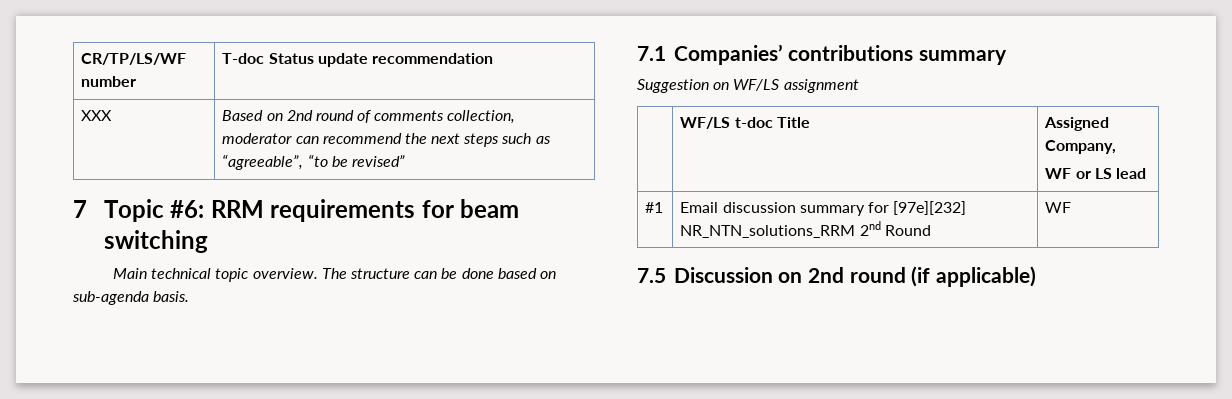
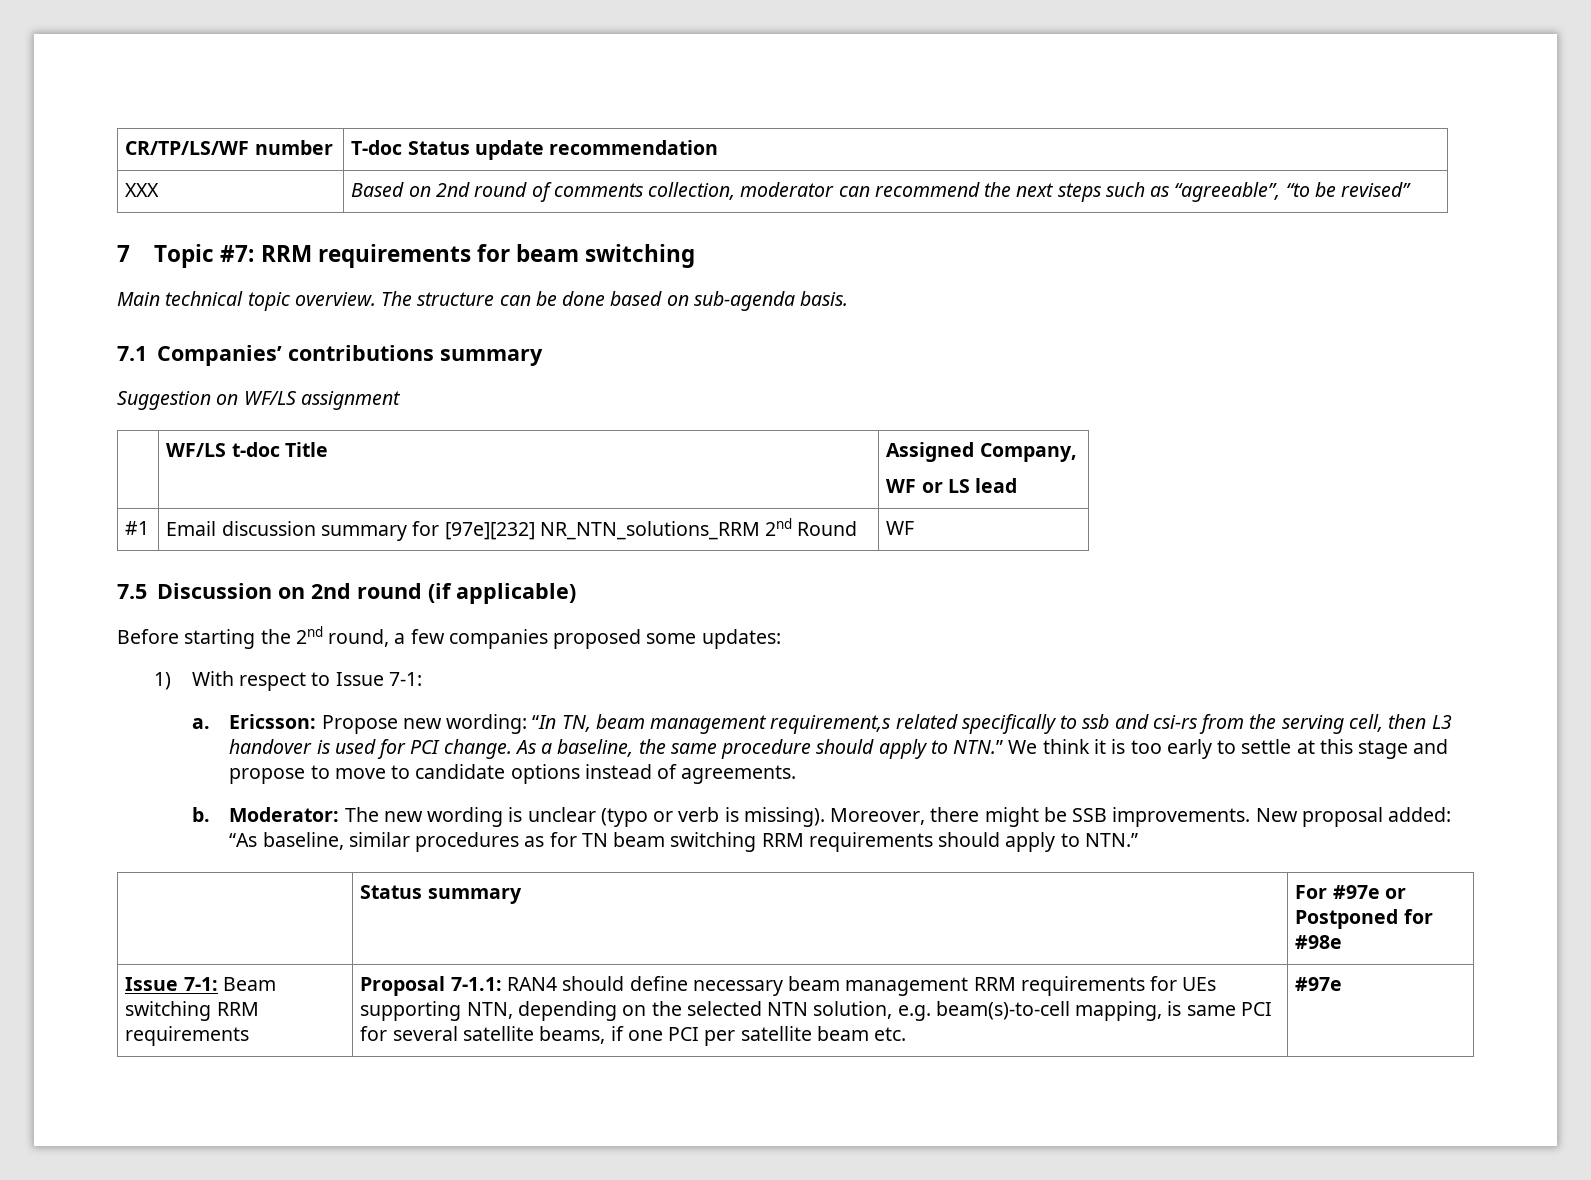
[170,200,205,218] #6: -> [220,245,255,262] #7:
(1037, 276) none -> [117,626,781,649] [154,671,422,691] [191,714,1452,734] [229,739,1449,759] [229,764,797,784] [191,807,1452,827] [229,832,1138,852] [360,885,522,904] [1295,885,1406,899] [1295,909,1433,929] [1295,935,1343,949] [125,977,276,991] [125,1001,259,1021] [125,1026,250,1046] [360,976,1217,996] [360,1001,1272,1021] [360,1026,907,1046] [1295,977,1343,991] // Before starting the 2nd round, a few companies proposed some updates: // 1) With respect to Issue 7-1: // a. Ericsson: Propose new wording: “In TN, beam management requirement,s related specifically to ssb and csi-rs from the serving cell, then L3 handover is used for PCI change. As a baseline, the same procedure should apply to NTN.” We think it is too early to settle at this stage and propose to move to candidate options instead of agreements. // b. Moderator: The new wording is unclear (typo or verb is missing). Moreover, there might be SSB improvements. New proposal added: “As baseline, similar procedures as for TN beam switching RRM requirements should apply to NTN.” // | Status summary | For #97e or Postponed for #98e // Issue 7-1: Beam switching RRM requirements | Proposal 7-1.1: RAN4 should define necessary beam management RRM requirements for UEs supporting NTN, depending on the selected NTN solution, e.g. beam(s)-to-cell mapping, is same PCI for several satellite beams, if one PCI per satellite beam etc. | #97e

